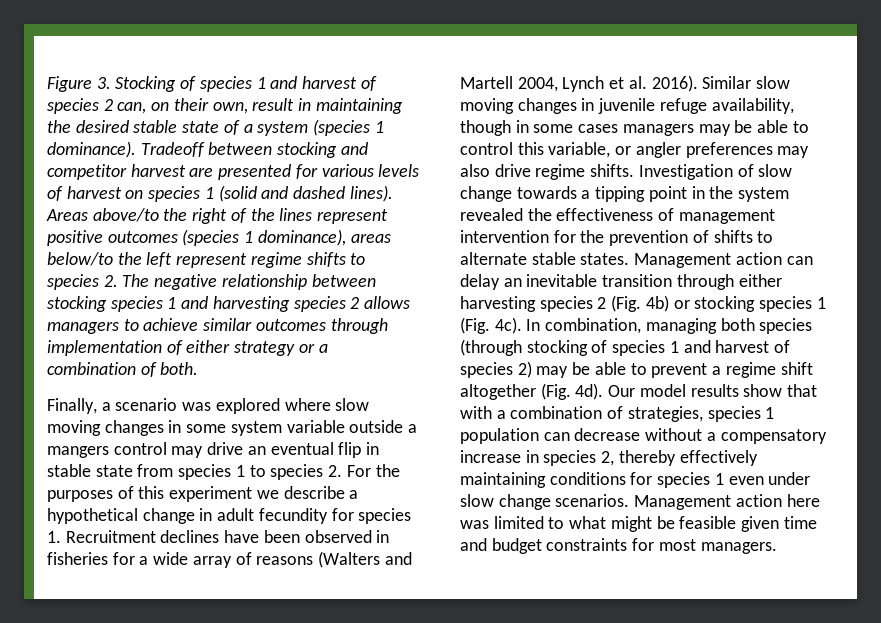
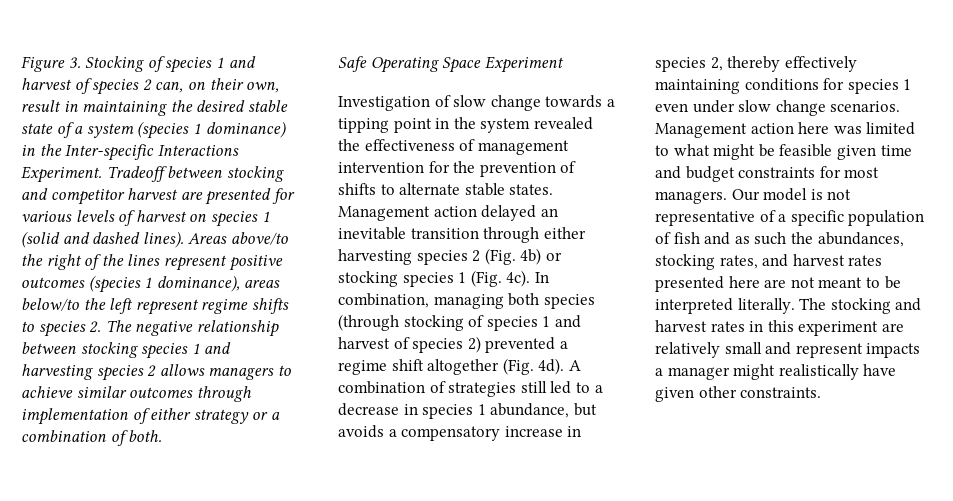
[47,141,136,158] dominance). -> [205,121,286,138] [21,144,239,161] [21,166,102,183] dominance) in the Inter-specific Interactions Experiment.
[47,398,370,414] [47,420,418,436] [47,442,380,458] [47,464,400,480] [47,486,359,502] [47,508,412,524] [47,530,390,543] [47,551,412,568] [460,75,791,92] [460,98,794,114] [460,120,809,136] [460,142,810,158] [460,164,635,180] Finally, a scenario was explored where slow moving changes in some system variable outside a mangers control may drive an eventual flip in stable state from species 1 to species 2. For the purposes of this experiment we describe a hypothetical change in adult fecundity for species 1. Recruitment declines have been observed in fisheries for a wide array of reasons (Walters and Martell 2004, Lynch et al. 2016). Similar slow moving changes in juvenile refuge availability, though in some cases managers may be able to control this variable, or angler preferences may also drive regime shifts. -> [338,56,564,73] Safe Operating Space Experiment //
[786,256,813,265] [460,274,500,290] can delay -> [481,205,537,221] delayed
[536,362,708,378] may be able to prevent -> [485,337,556,353] prevented
[608,384,818,397] [460,406,775,422] [460,428,703,444] Our model results show that with a combination of strategies, species 1 population can decrease without -> [568,360,581,371] [338,381,603,397] [338,403,597,419] [338,425,384,438] A combination of strategies still led to a decrease in species 1 abundance, but avoids
(777, 548) none -> [731,188,852,201] [655,210,925,226] [655,232,904,247] [655,254,883,270] [655,276,901,292] [655,298,922,314] [655,320,904,336] [655,342,921,358] [655,364,897,380] [655,386,822,402] Our model is not representative of a specific population of fish and as such the abundances, stocking rates, and harvest rates presented here are not meant to be interpreted literally. The stocking and harvest rates in this experiment are relatively small and represent impacts a manager might realistically have given other constraints.

